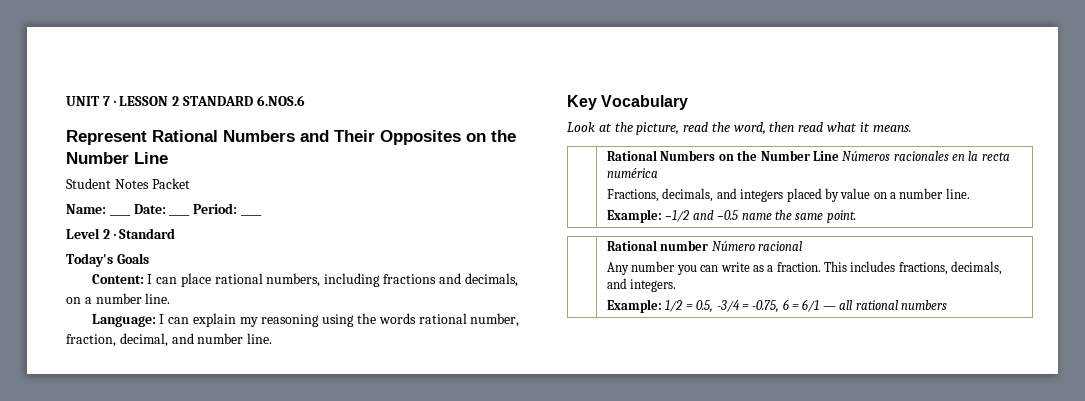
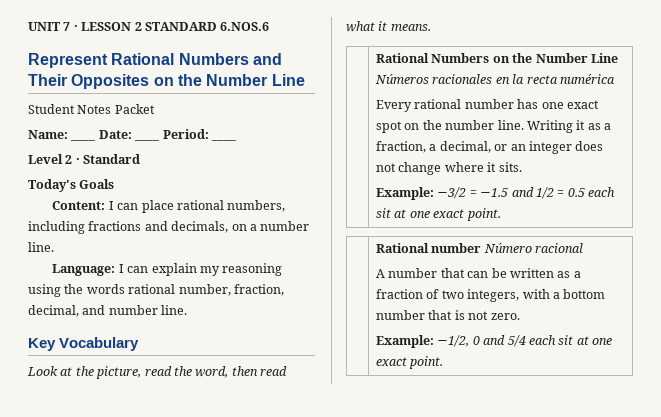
[607,188,970,202] [607,209,824,223] Fractions, decimals, and integers placed by value on a number line. // Example: −1/2 and −0.5 name the same -> [376,99,599,112] [376,120,612,133] [376,141,604,154] [376,162,522,175] [376,187,616,200] [376,208,465,218] Every rational number has one exact spot on the number line. Writing it as a fraction, a decimal, or an integer does not change where it sits. // Example: −3/2 = −1.5 and 1/2 = 0.5 each sit at one exact
[607,261,1003,275] [607,278,677,292] [607,299,947,313] Any number you can write as a fraction. This includes fractions, decimals, and integers. // Example: 1/2 = 0.5, -3/4 = -0.75, 6 = 6/1 — all rational numbers -> [376,268,581,278] [376,289,606,302] [376,310,520,320] [376,335,613,348] [376,356,444,369] A number that can be written as a fraction of two integers, with a bottom number that is not zero. // Example: −1/2, 0 and 5/4 each sit at one exact point.

